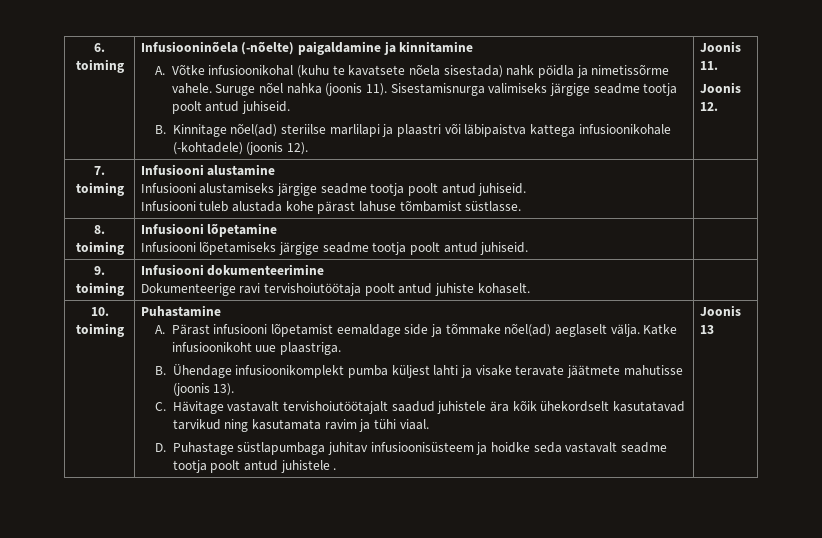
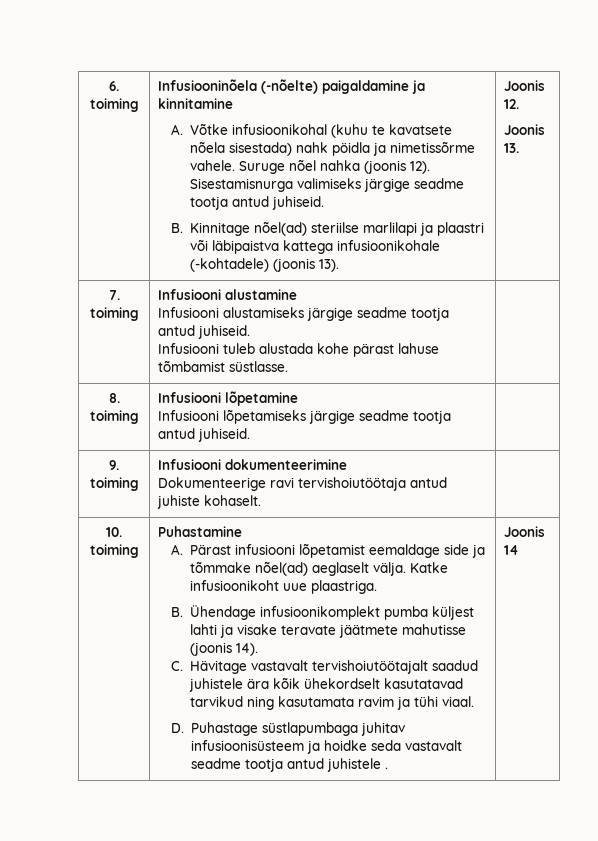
[365,83,387,96] 11). -> [409,161,430,174] 12).
[171,101,202,114] poolt -> (228, 203) none
[286,142,308,155] [699,41,741,52] [699,61,718,70] [699,82,741,93] [699,102,718,111] 12). | Joonis 11. // Joonis 12. -> [318,259,339,272] [504,80,546,91] [504,99,520,109] [504,124,546,135] [504,143,520,153] 13). | Joonis 12. // Joonis 13.
[408,183,439,196] poolt -> (450, 314) none
[410,242,441,255] poolt -> (452, 417) none
[364,283,395,296] poolt -> (407, 484) none
[213,383,235,396] 13). -> [235,643,258,656] 14).
[210,460,241,473] poolt -> (283, 765) none
[699,325,714,334] 13 -> [504,545,520,555] 14

